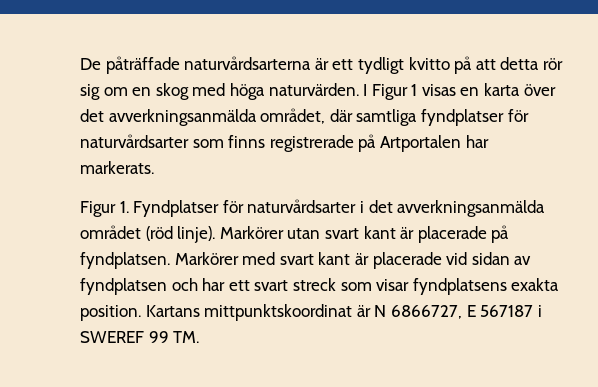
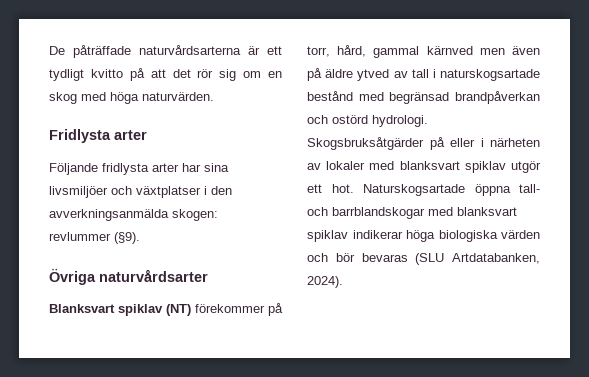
[500,57,540,70] detta -> [172,69,191,78] det
[363,83,556,100] [80,108,529,126] [80,134,489,152] [80,161,154,174] [80,199,546,217] [80,225,510,243] [80,252,532,269] [80,278,560,295] [80,304,542,321] [80,331,200,343] I Figur 1 visas en karta över det avverkningsanmälda området, där samtliga fyndplatser för naturvårdsarter som finns registrerade på Artportalen har markerats. // Figur 1. Fyndplatser för naturvårdsarter i det avverkningsanmälda området (röd linje). Markörer utan svart kant är placerade på fyndplatsen. Markörer med svart kant är placerade vid sidan av fyndplatsen och har ett svart streck som visar fyndplatsens exakta position. Kartans mittpunktskoordinat är N 6866727, E 567187 i SWEREF 99 TM. -> [49,129,147,143] [49,163,229,175] [49,186,232,198] [49,209,218,221] [49,232,140,244] [49,268,208,285] [49,303,283,316] [307,45,540,58] [307,68,540,81] [307,91,540,104] [307,115,428,127] [307,137,540,150] [307,161,541,173] [307,184,540,196] [307,207,517,219] [307,230,540,242] [307,253,540,265] [307,276,343,288] // Fridlysta arter // Följande fridlysta arter har sina livsmiljöer och växtplatser i den avverkningsanmälda skogen: revlummer (§9). // Övriga naturvårdsarter // Blanksvart spiklav (NT) förekommer på torr, hård, gammal kärnved men även på äldre ytved av tall i naturskogsartade bestånd med begränsad brandpåverkan och ostörd hydrologi. Skogsbruksåtgärder på eller i närheten av lokaler med blanksvart spiklav utgör ett hot. Naturskogsartade öppna tall- och barrblandskogar med blanksvart spiklav indikerar höga biologiska värden och bör bevaras (SLU Artdatabanken, 2024).

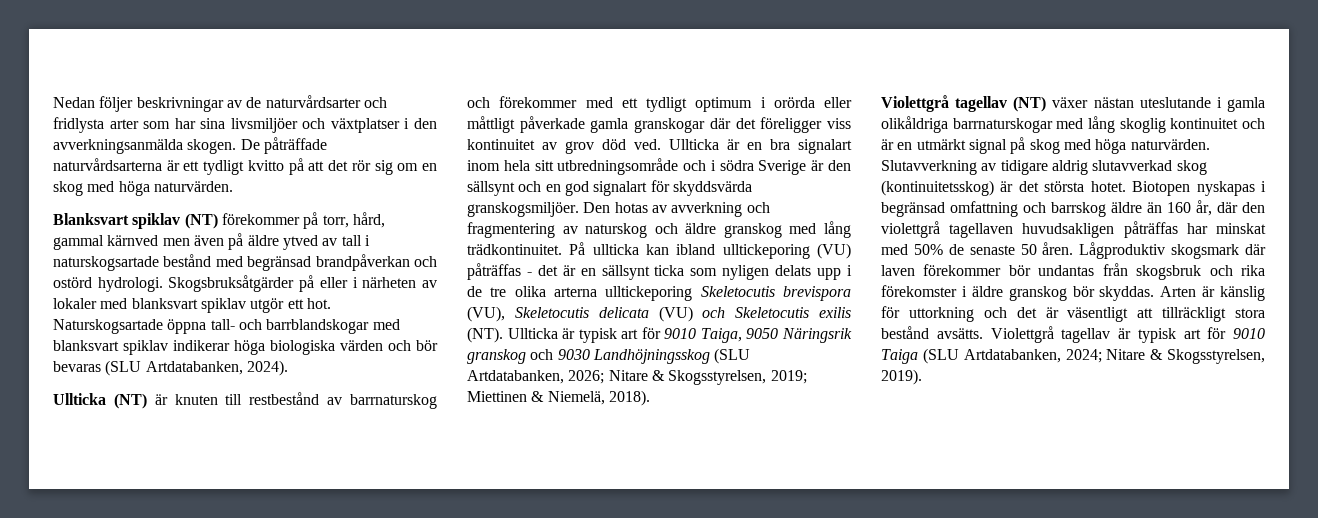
(49, 50) none -> [53,95,387,112] [53,117,437,133] [53,139,237,154] Nedan följer beskrivningar av de naturvårdsarter och fridlysta arter som har sina livsmiljöer och växtplatser i den avverkningsanmälda skogen.
[49,129,147,143] [49,163,229,175] [49,186,232,198] [49,209,218,221] [49,232,140,244] [49,268,208,285] // Fridlysta arter // Följande fridlysta arter har sina livsmiljöer och växtplatser i den avverkningsanmälda skogen: revlummer (§9). // Övriga naturvårdsarter -> (233, 186) none
(343, 282) none -> [53,392,437,409] [467,96,852,112] [467,116,851,133] [467,139,852,154] [467,158,851,175] [467,180,752,196] [467,202,770,217] [467,221,851,238] [467,242,851,259] [467,263,852,280] [467,286,851,301] [467,306,851,322] [467,327,852,343] [467,348,751,364] [467,370,807,385] [467,390,650,406] [881,95,1265,112] [881,116,1265,133] [881,137,1210,154] [881,160,1207,175] [881,180,1266,196] [881,200,1265,217] [881,221,1266,238] [881,242,1266,259] [881,263,1265,280] [881,285,1265,301] [881,306,1265,322] [881,326,1265,343] [881,348,1265,364] [881,369,922,385] // Ullticka (NT) är knuten till restbestånd av barrnaturskog och förekommer med ett tydligt optimum i orörda eller måttligt påverkade gamla granskogar där det föreligger viss kontinuitet av grov död ved. Ullticka är en bra signalart inom hela sitt utbredningsområde och i södra Sverige är den sällsynt och en god signalart för skyddsvärda granskogsmiljöer. Den hotas av avverkning och fragmentering av naturskog och äldre granskog med lång trädkontinuitet. På ullticka kan ibland ulltickeporing (VU) påträffas - det är en sällsynt ticka som nyligen delats upp i de tre olika arterna ulltickeporing Skeletocutis brevispora (VU), Skeletocutis delicata (VU) och Skeletocutis exilis (NT). Ullticka är typisk art för 9010 Taiga, 9050 Näringsrik granskog och 9030 Landhöjningsskog (SLU Artdatabanken, 2026; Nitare & Skogsstyrelsen, 2019; Miettinen & Niemelä, 2018). // Violettgrå tagellav (NT) växer nästan uteslutande i gamla olikåldriga barrnaturskogar med lång skoglig kontinuitet och är en utmärkt signal på skog med höga naturvärden. Slutavverkning av tidigare aldrig slutavverkad skog (kontinuitetsskog) är det största hotet. Biotopen nyskapas i begränsad omfattning och barrskog äldre än 160 år, där den violettgrå tagellaven huvudsakligen påträffas har minskat med 50% de senaste 50 åren. Lågproduktiv skogsmark där laven förekommer bör undantas från skogsbruk och rika förekomster i äldre granskog bör skyddas. Arten är känslig för uttorkning och det är väsentligt att tillräckligt stora bestånd avsätts. Violettgrå tagellav är typisk art för 9010 Taiga (SLU Artdatabanken, 2024; Nitare & Skogsstyrelsen, 2019).

